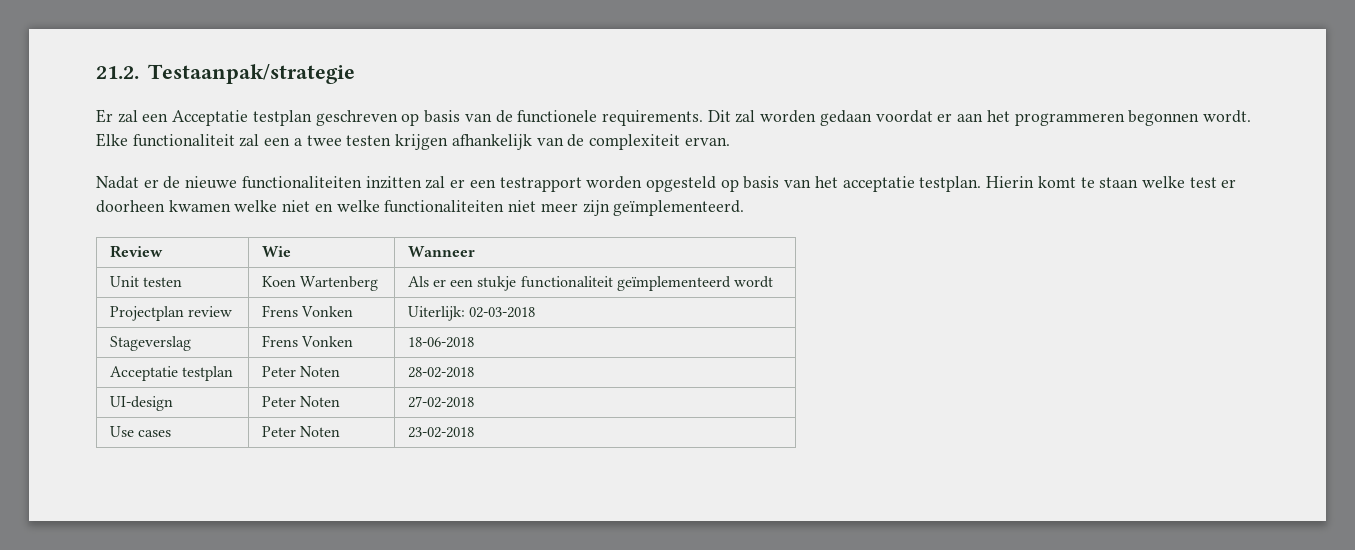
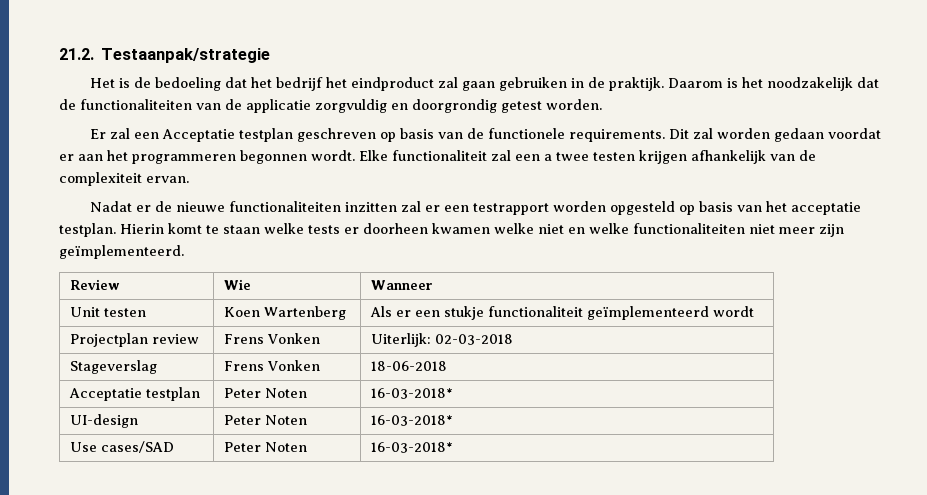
(355, 74) none -> [89,77,879,91] [59,99,602,113] // Het is de bedoeling dat het bedrijf het eindproduct zal gaan gebruiken in de praktijk. Daarom is het noodzakelijk dat de functionaliteiten van de applicatie zorgvuldig en doorgrondig getest worden.
[1189,177,1217,188] test -> [308,225,340,234] tests
[407,367,474,378] 28-02-2018 -> [371,388,454,399] 16-03-2018*
[407,396,474,408] 27-02-2018 -> [371,415,454,426] 16-03-2018*
[137,430,171,437] [261,426,340,437] [407,427,474,438] cases | Peter Noten | 23-02-2018 -> [101,441,175,453] [224,442,308,452] [371,442,454,453] cases/SAD | Peter Noten | 16-03-2018*

